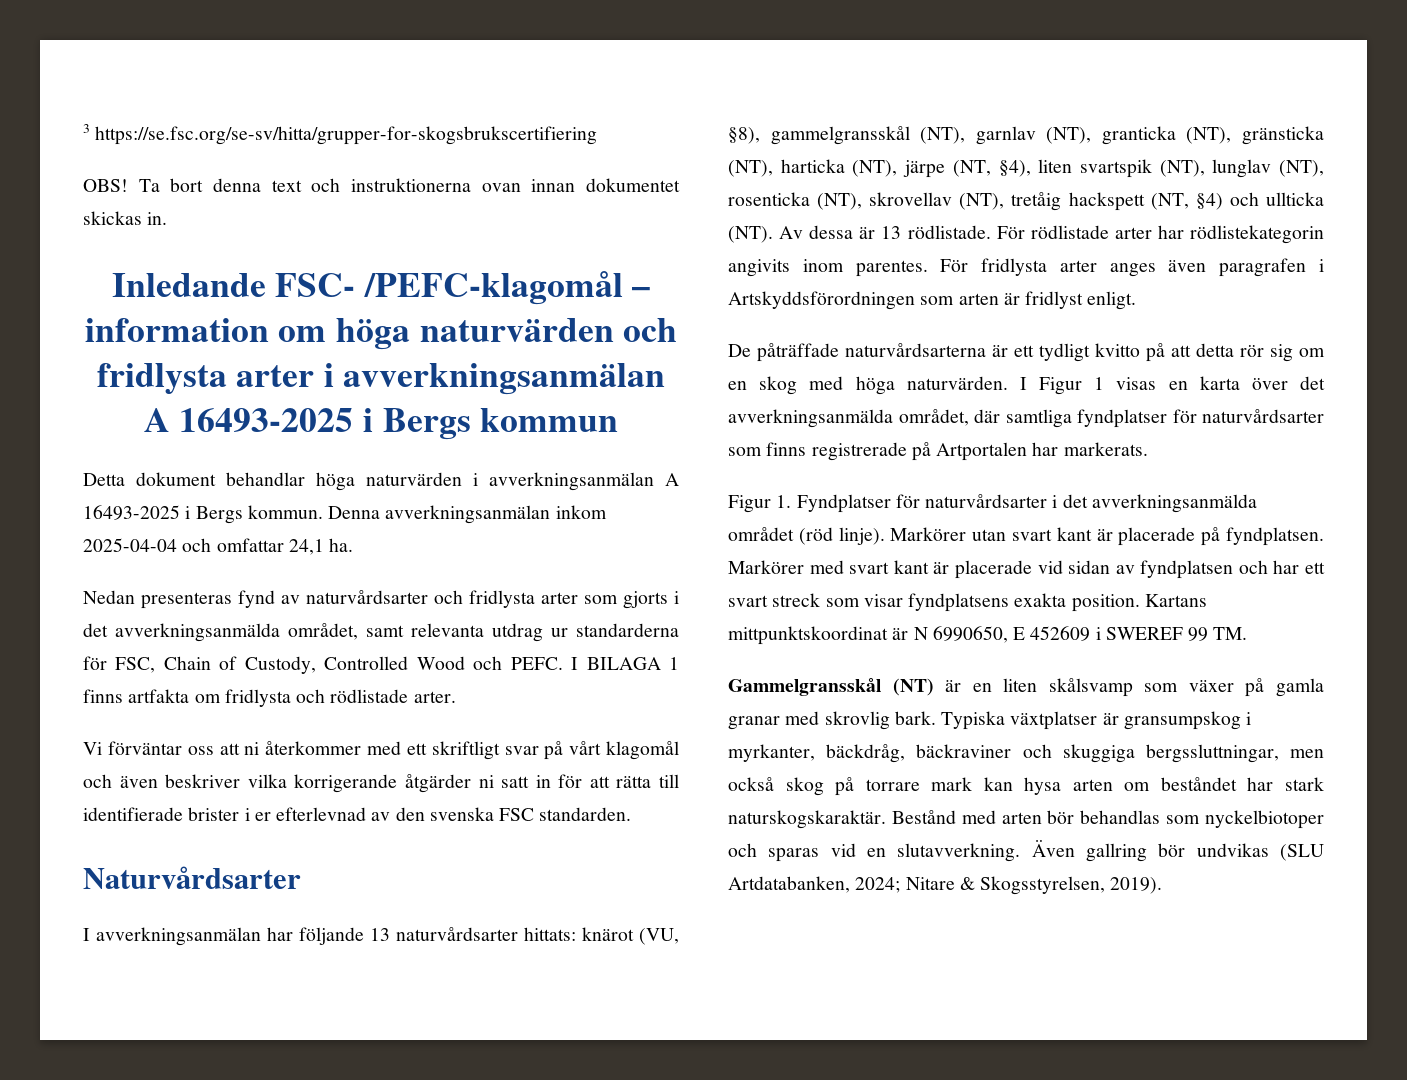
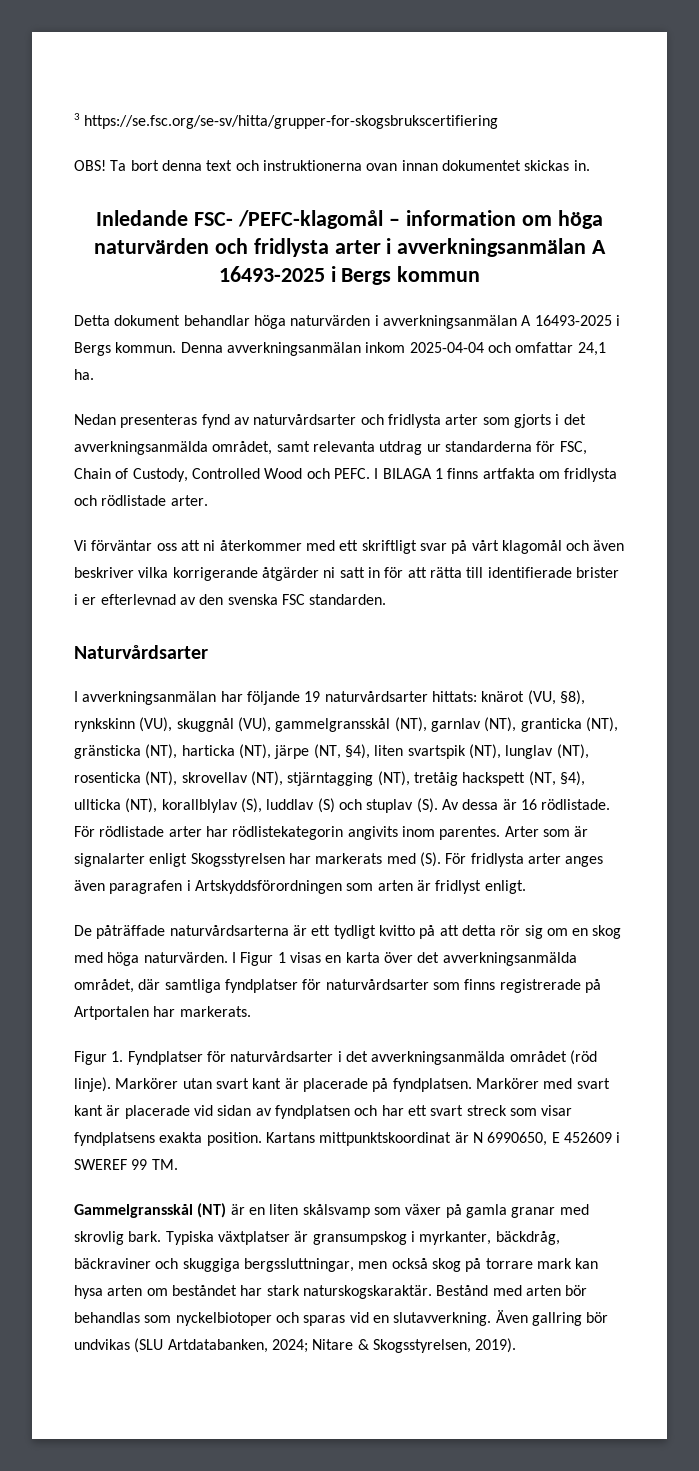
[370,928,390,941] 13 -> [304,691,321,702] 19
(760, 135) none -> [74,717,271,732] rynkskinn (VU), skuggnål (VU),
(1005, 201) none -> [287,771,410,786] stjärntagging (NT),
[1195,192,1324,210] [728,226,773,243] §4) och ullticka (NT). -> [559,771,585,786] [74,798,438,813] §4), ullticka (NT), korallblylav (S), luddlav (S) och stuplav (S).
[881,226,902,239] 13 -> [520,799,537,810] 16
(928, 268) none -> [504,826,589,837] [74,852,441,867] Arter som är signalarter enligt Skogsstyrelsen har markerats med (S).

